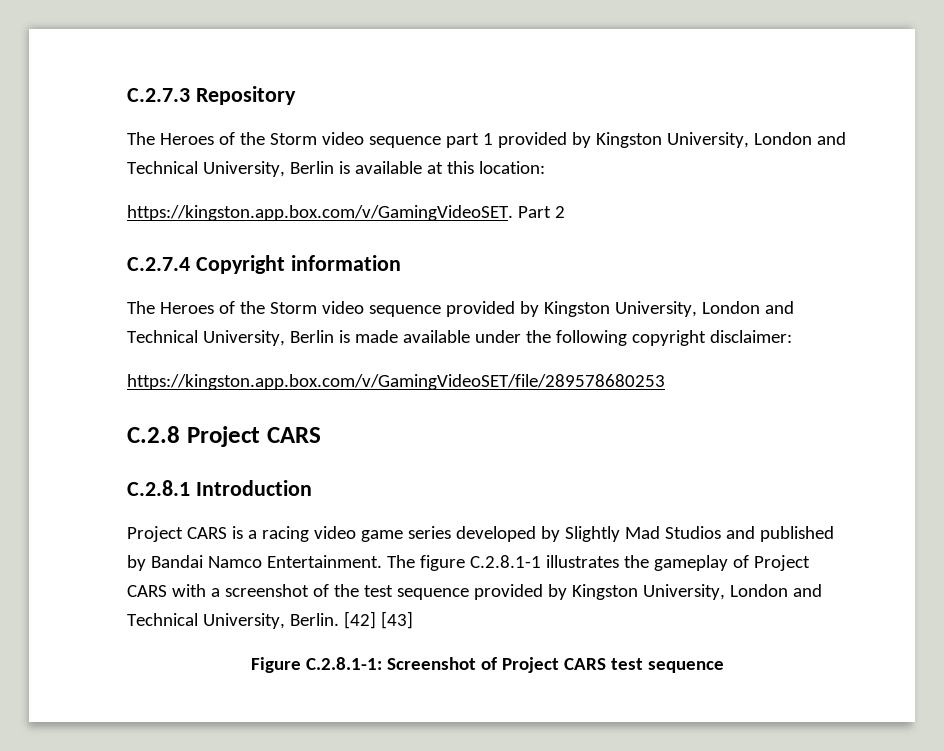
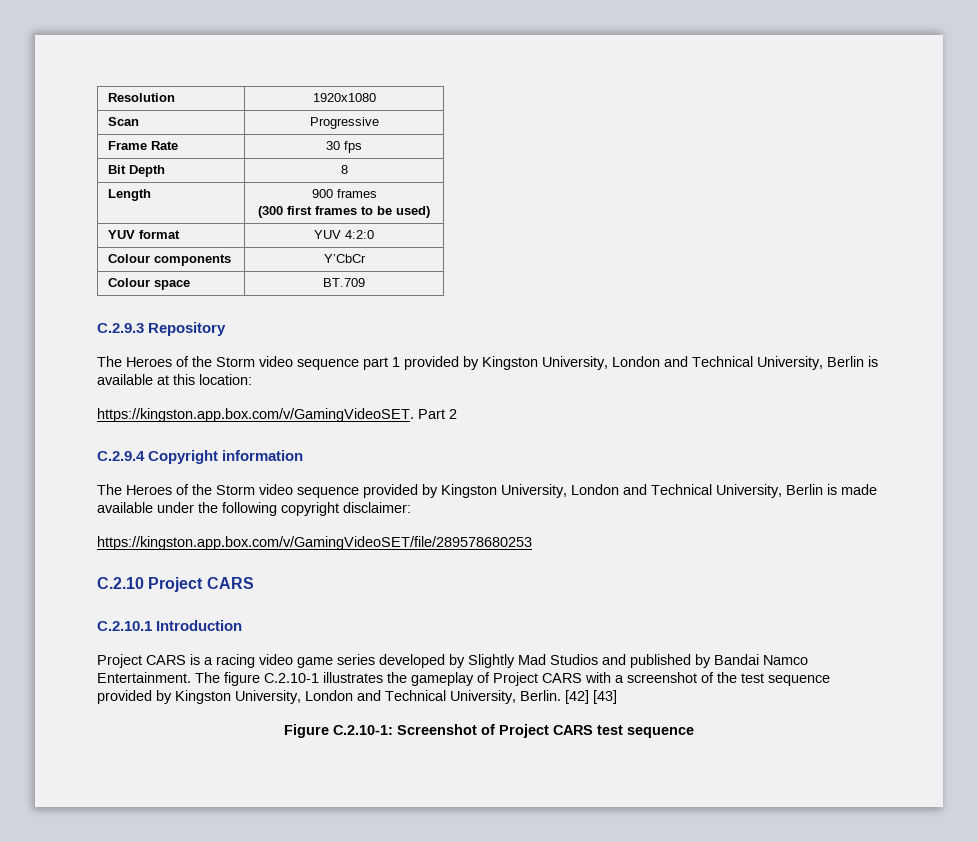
[127,88,190,102] C.2.7.3 -> [108,93,176,102] [312,93,376,102] [108,117,140,126] [309,117,379,129] [108,141,179,150] [326,141,362,153] [108,165,166,177] [340,165,348,174] [108,189,152,201] [311,189,377,198] [258,206,430,218] [108,230,181,239] [314,230,374,239] [108,254,232,266] [323,254,366,263] [108,278,191,290] [323,278,365,287] [97,323,144,333] Resolution | 1920x1080 // Scan | Progressive // Frame Rate | 30 fps // Bit Depth | 8 // Length | 900 frames // (300 first frames to be used) // YUV format | YUV 4:2:0 // Colour components | Y’CbCr // Colour space | BT.709 // C.2.9.3
[127,257,190,271] C.2.7.4 -> [97,451,145,461] C.2.9.4
[127,426,180,443] C.2.8 -> [97,577,144,589] C.2.10
[127,480,190,496] C.2.8.1 -> [97,621,152,631] C.2.10.1
[469,555,541,568] C.2.8.1-1 -> [264,673,319,683] C.2.10-1
[306,657,383,670] C.2.8.1-1: -> [333,725,393,735] C.2.10-1:

